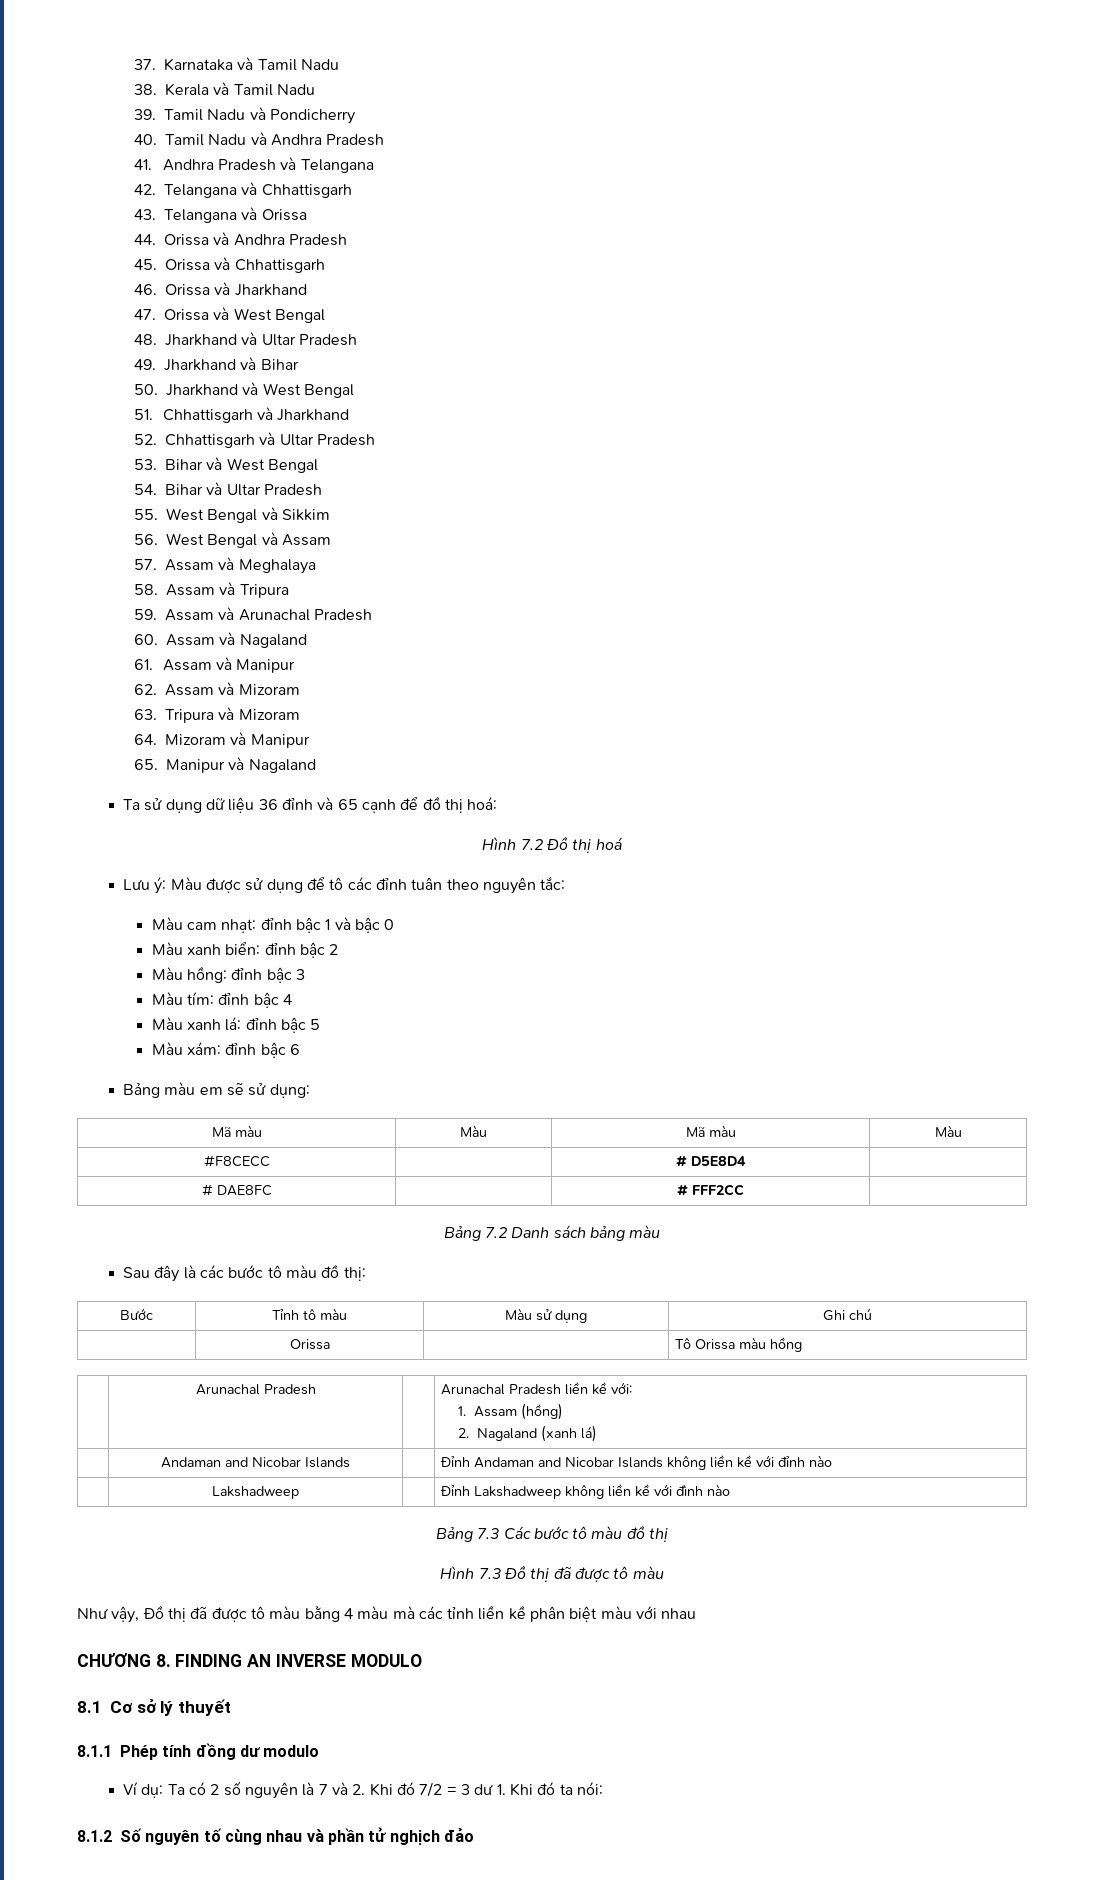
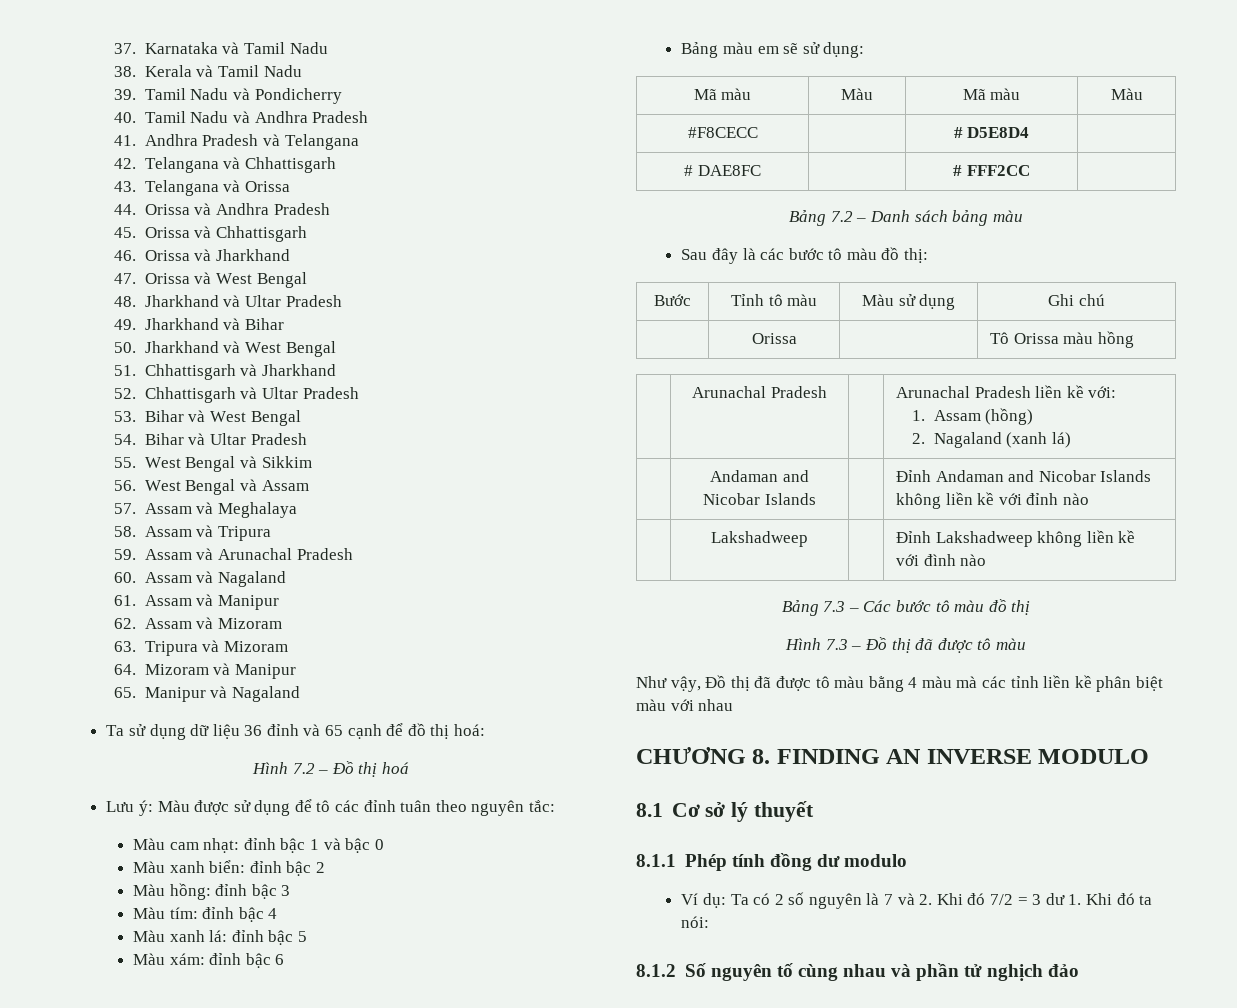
(543, 844) none -> [318,770,329,774] –
(508, 1232) none -> [856,218,867,222] –
(500, 1533) none -> [848,608,859,612] –
(501, 1573) none -> [851,646,862,650] –

